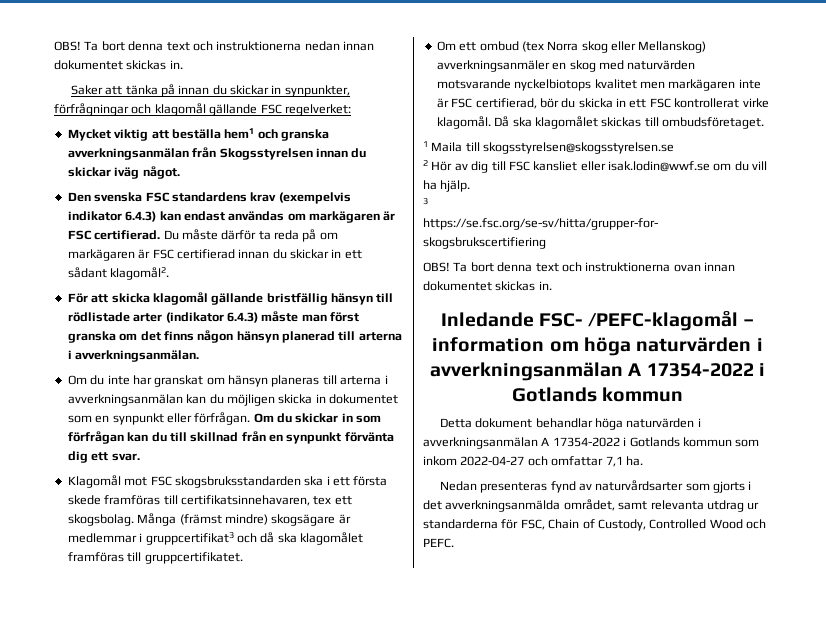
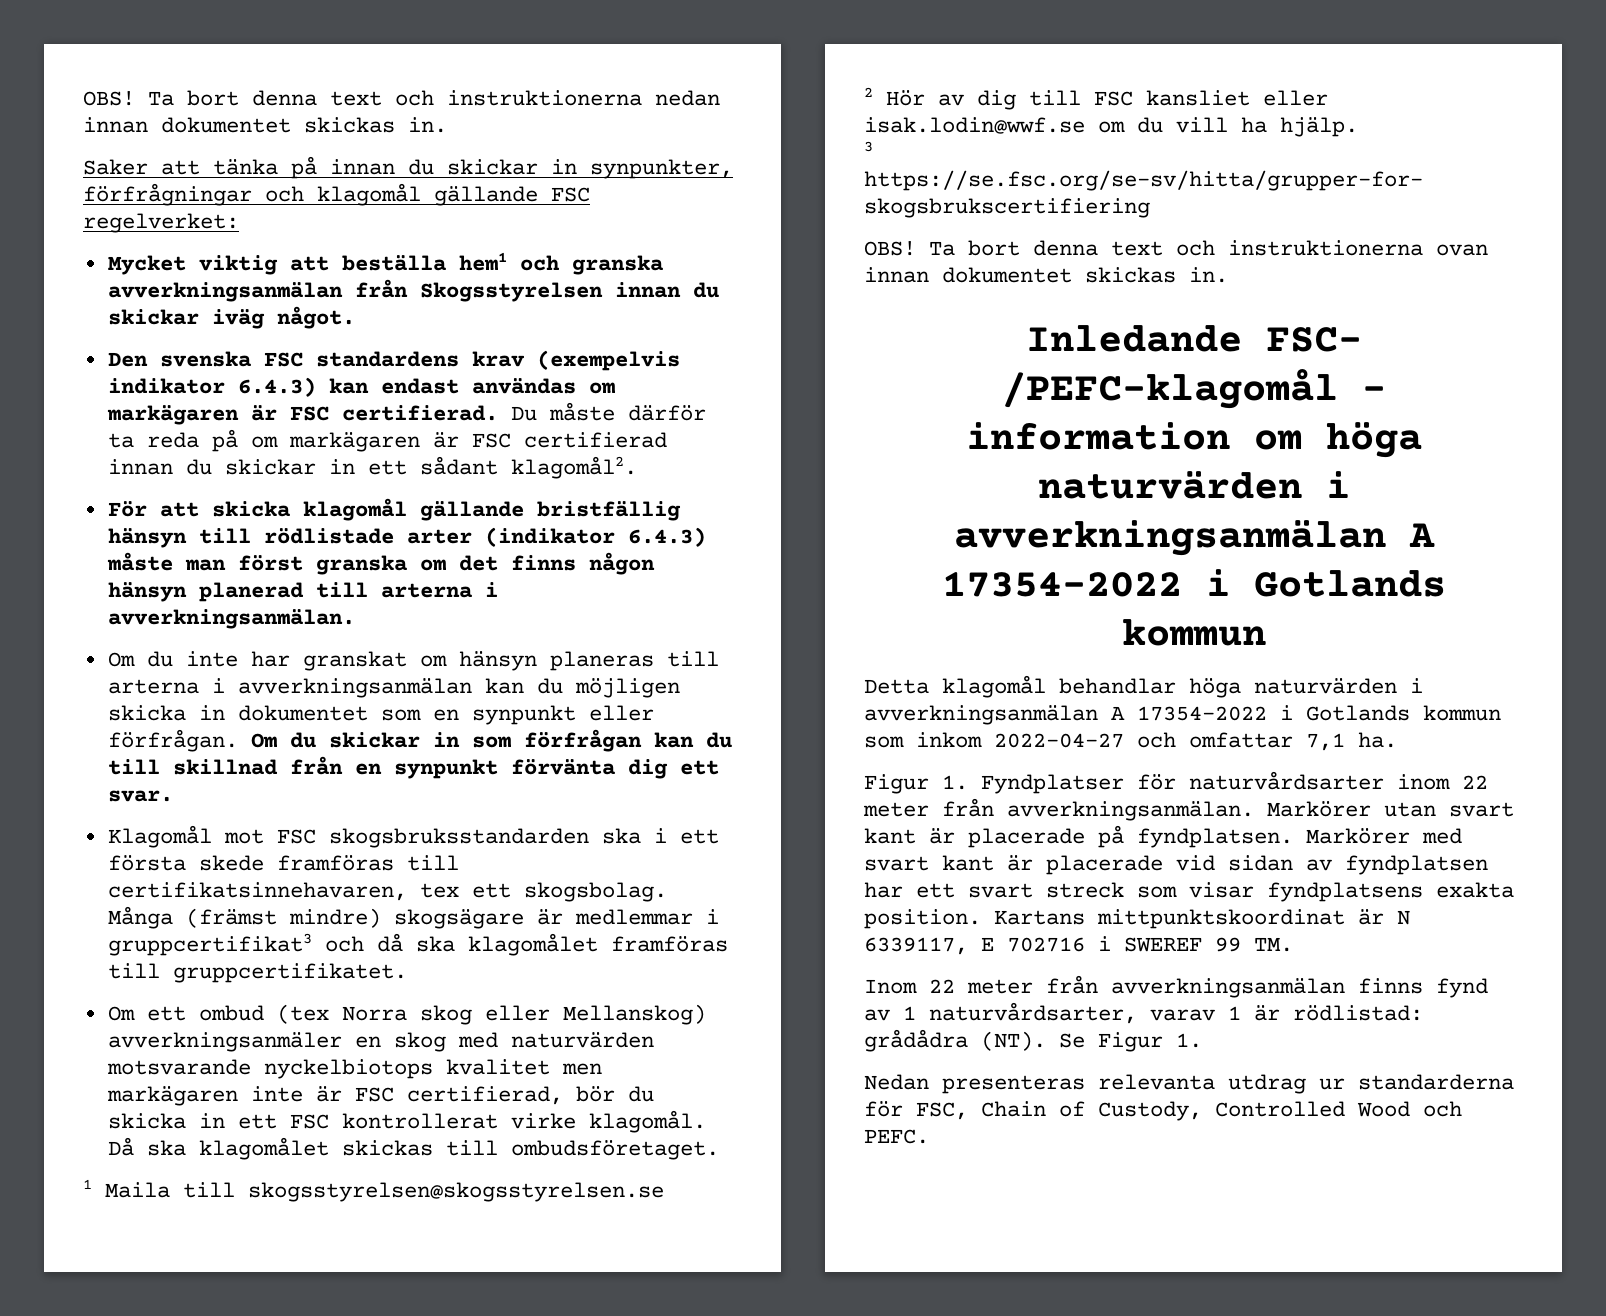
[475,418,533,428] dokument -> [942,675,1046,698] klagomål
[439,480,752,493] [423,499,648,512] Nedan presenteras fynd av naturvårdsarter som gjorts i det avverkningsanmälda området, samt -> [864,771,1488,794] [863,798,1514,821] [864,825,1462,848] [864,855,1488,875] [864,882,1514,902] [864,909,1410,929] [864,936,1293,955] [864,975,1488,998] [864,1002,1423,1024] [864,1029,1202,1052] [864,1074,1085,1094] Figur 1. Fyndplatser för naturvårdsarter inom 22 meter från avverkningsanmälan. Markörer utan svart kant är placerade på fyndplatsen. Markörer med svart kant är placerade vid sidan av fyndplatsen har ett svart streck som visar fyndplatsens exakta position. Kartans mittpunktskoordinat är N 6339117, E 702716 i SWEREF 99 TM. // Inom 22 meter från avverkningsanmälan finns fynd av 1 naturvårdsarter, varav 1 är rödlistad: grådådra (NT). Se Figur 1. // Nedan presenteras

